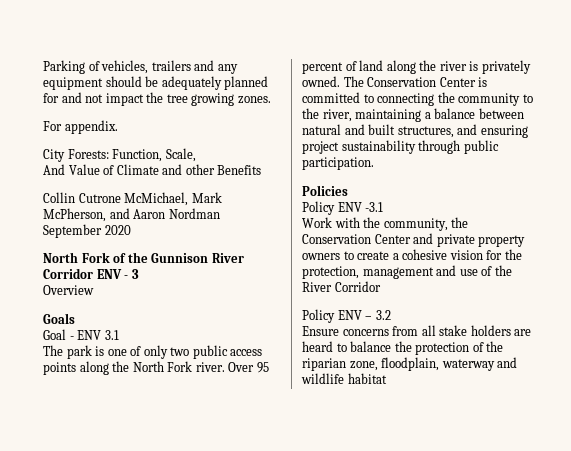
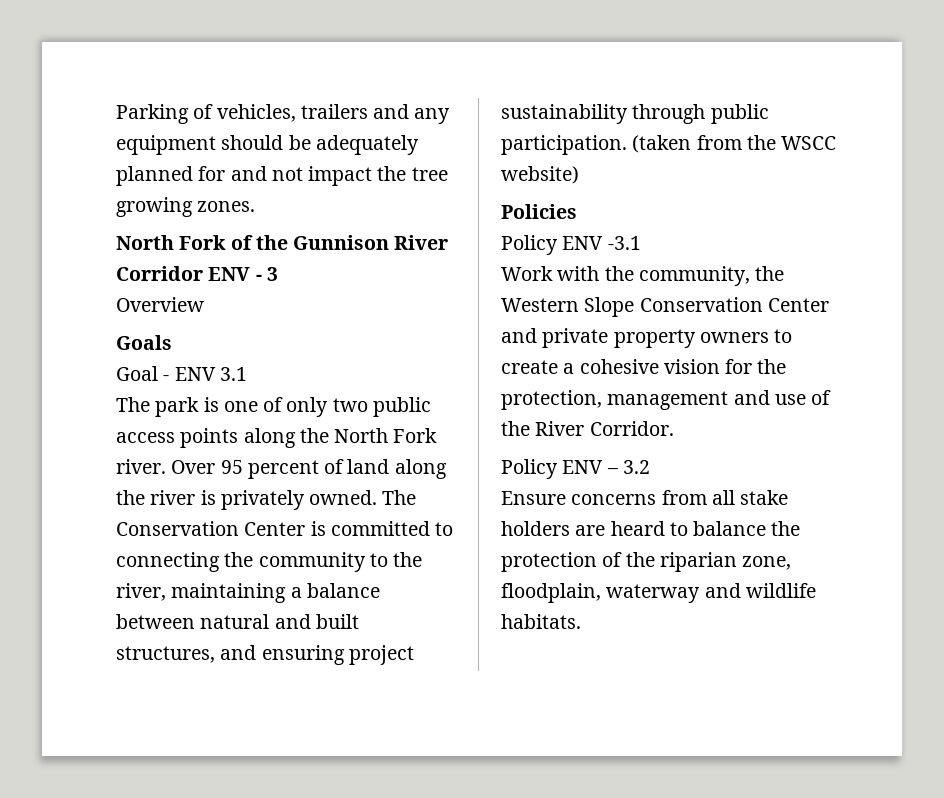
[43,120,118,134] [43,148,196,162] [43,164,262,175] [43,192,222,206] [43,208,220,222] [43,224,131,238] // For appendix. // City Forests: Function, Scale, // And Value of Climate and other Benefits // Collin Cutrone McMichael, Mark McPherson, and Aaron Nordman September 2020 -> (256, 206) none
(374, 163) none -> [632,135,837,153] [501,166,579,184] (taken from the WSCC website)
(469, 222) none -> [501,297,635,317] Western Slope
[334,281,381,292] Corridor -> [589,421,674,436] Corridor.
[347,373,387,384] habitat -> [501,614,581,629] habitats.

